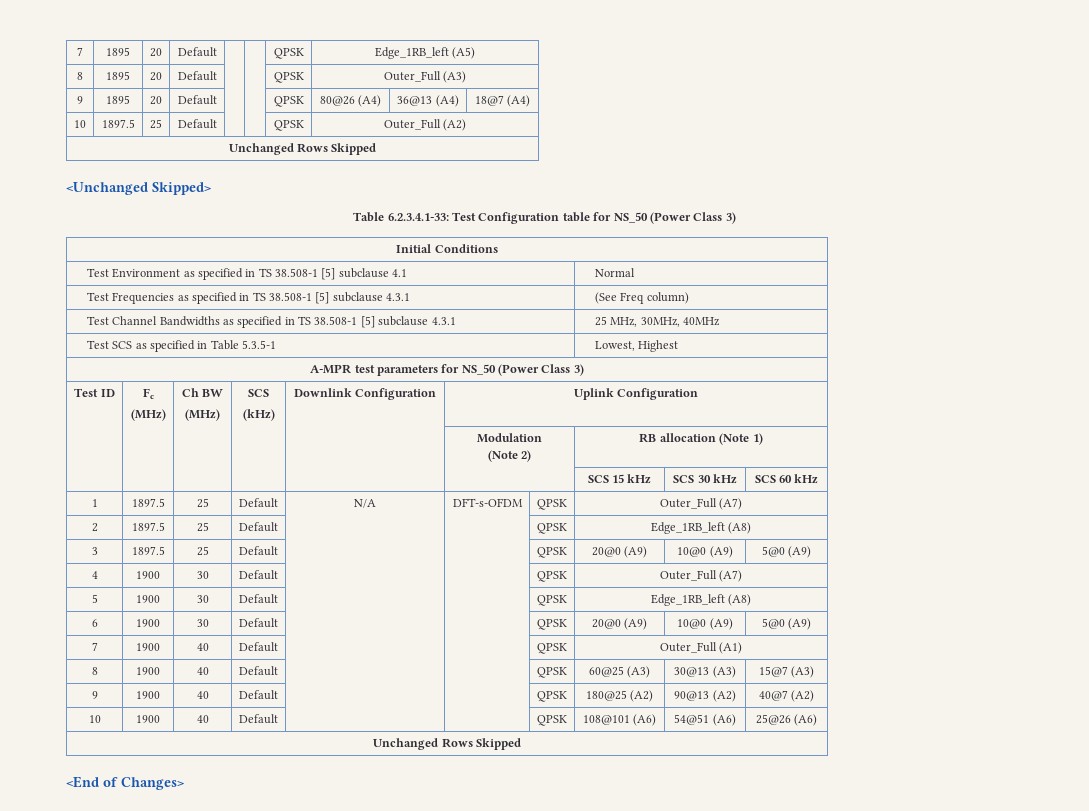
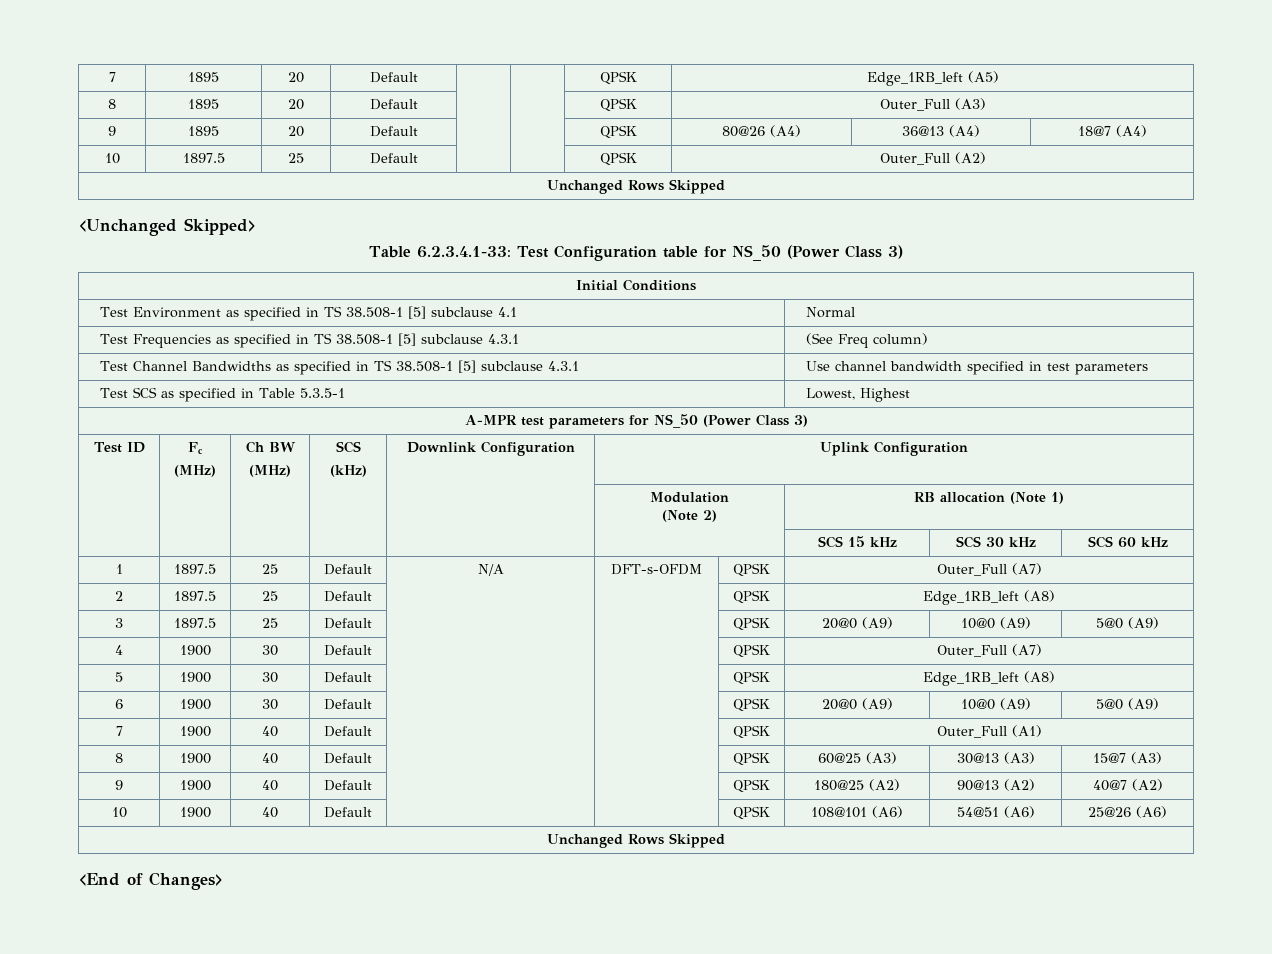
[594,316,720,327] 25 MHz, 30MHz, 40MHz -> [806,361,1149,375] Use channel bandwidth specified in test parameters

